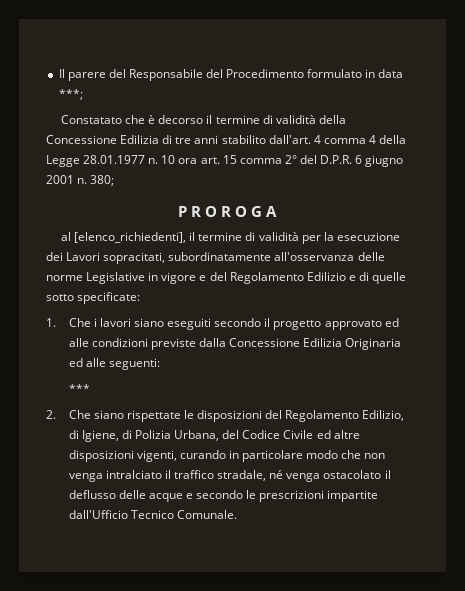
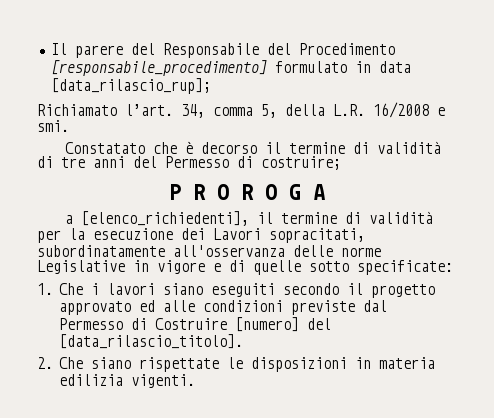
(305, 73) none -> [50,60,267,76] [responsabile_procedimento]
[58,89,83,100] ***; -> [50,78,211,94] [37,102,445,118] [37,120,69,132] [data_rilascio_rup]; // Richiamato l’art. 34, comma 5, della L.R. 16/2008 e smi.
[318,115,346,124] [46,135,407,144] [46,155,404,167] [46,175,115,186] della Concessione Edilizia di tre anni stabilito dall'art. 4 comma 4 della Legge 28.01.1977 n. 10 ora art. 15 comma 2° del D.P.R. 6 giugno 2001 n. 380; -> [37,156,341,170] di tre anni del Permesso di costruire;
[61,232,72,241] al -> [65,215,74,224] a
[209,272,356,284] del Regolamento Edilizio e -> (221, 267) none
[198,338,402,350] [68,358,160,370] [68,384,90,393] dalla Concessione Edilizia Originaria ed alle seguenti: // *** -> [363,300,388,312] [59,317,332,332] [59,334,244,349] dal Permesso di Costruire [numero] del [data_rilascio_titolo].
[265,410,405,422] [68,430,360,442] [68,450,386,462] [68,470,391,482] [68,490,379,502] [68,510,237,519] del Regolamento Edilizio, di Igiene, di Polizia Urbana, del Codice Civile ed altre disposizioni vigenti, curando in particolare modo che non venga intralciato il traffico stradale, né venga ostacolato il deflusso delle acque e secondo le prescrizioni impartite dall'Ufficio Tecnico Comunale. -> [355,357,436,369] [59,374,196,388] in materia edilizia vigenti.

